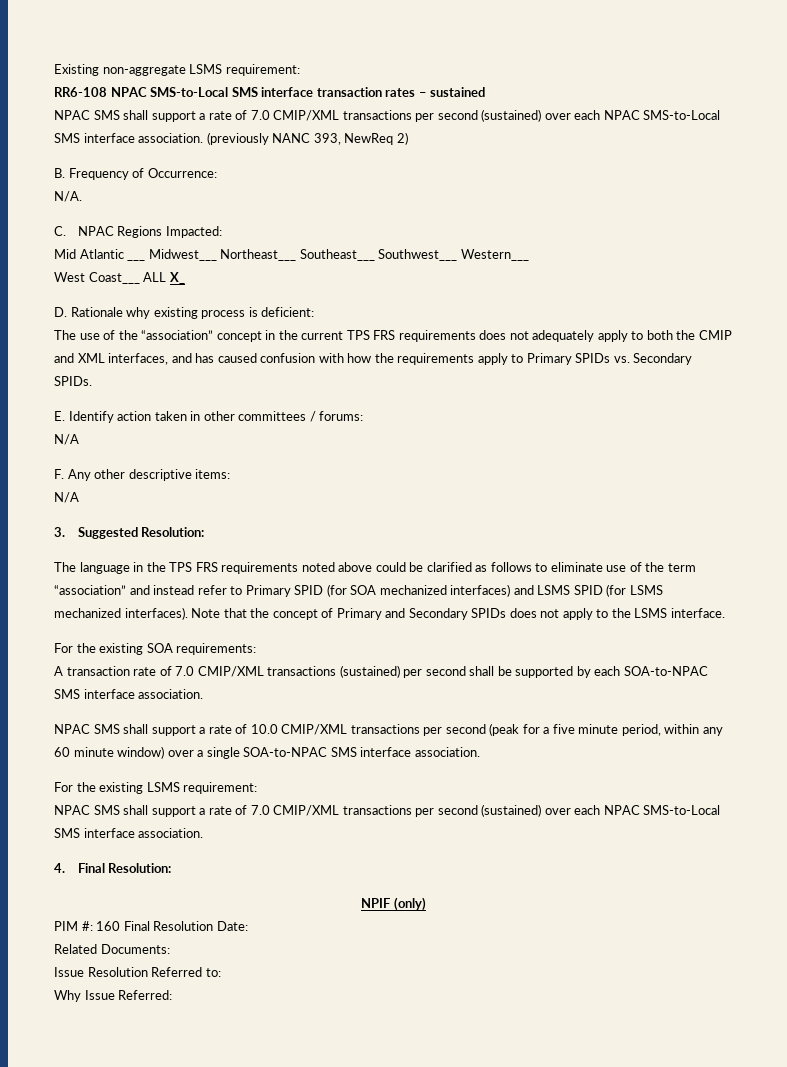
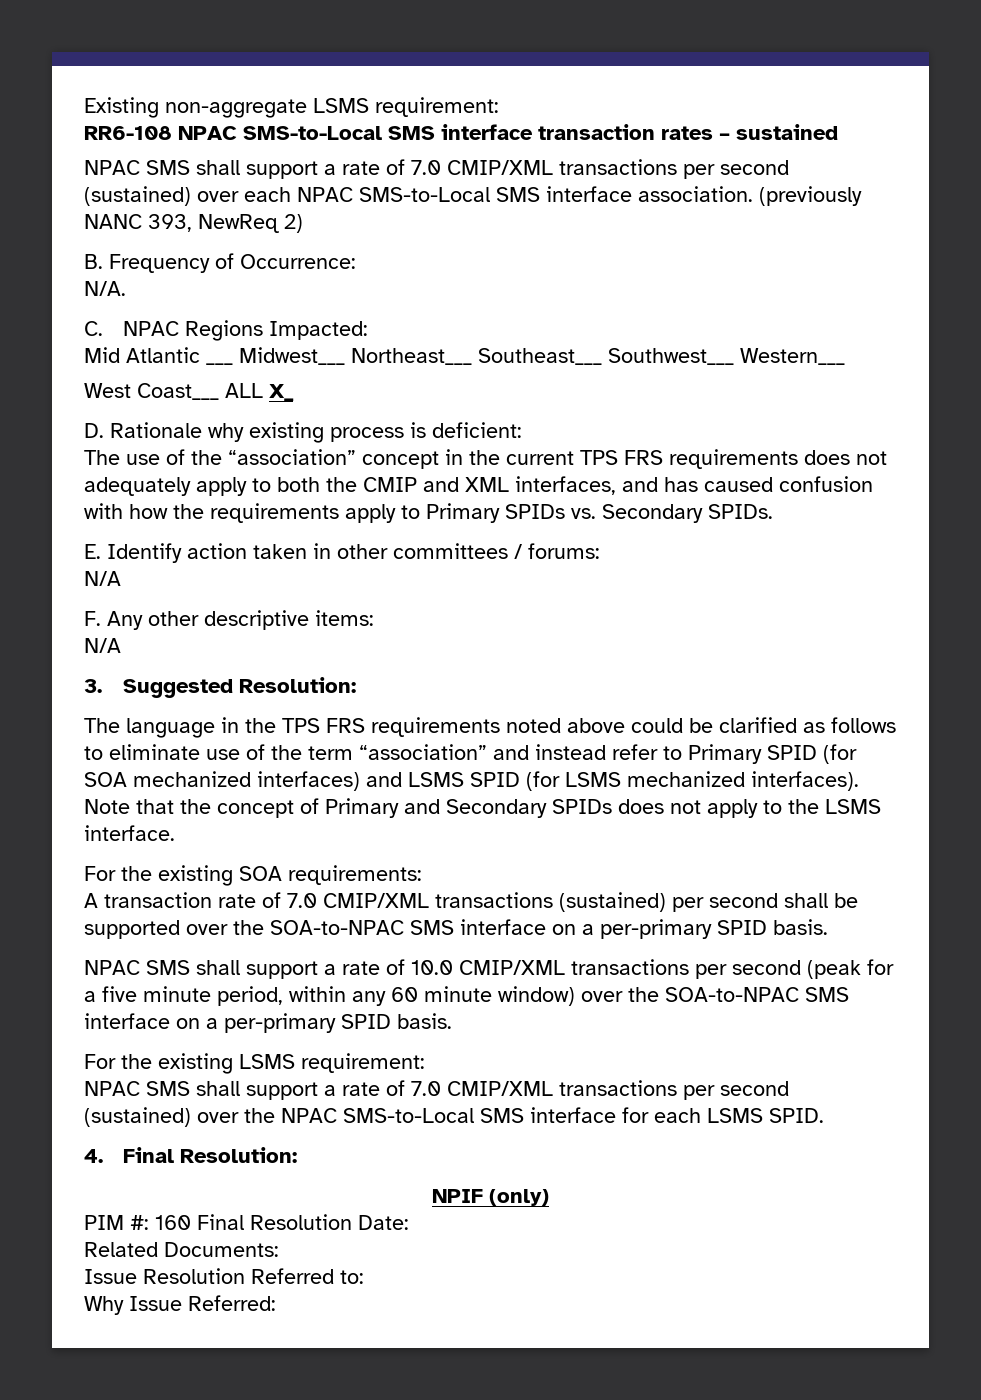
[576,666,708,678] [54,689,204,699] by each SOA-to-NPAC SMS interface association. -> [186,919,828,939] over the SOA-to-NPAC SMS interface on a per-primary SPID basis.
[197,747,480,759] a single SOA-to-NPAC SMS interface association. -> [628,987,849,1002] [84,1013,452,1033] the SOA-to-NPAC SMS interface on a per-primary SPID basis.
[574,805,721,815] [54,828,204,838] each NPAC SMS-to-Local SMS interface association. -> [244,1107,824,1123] the NPAC SMS-to-Local SMS interface for each LSMS SPID.

